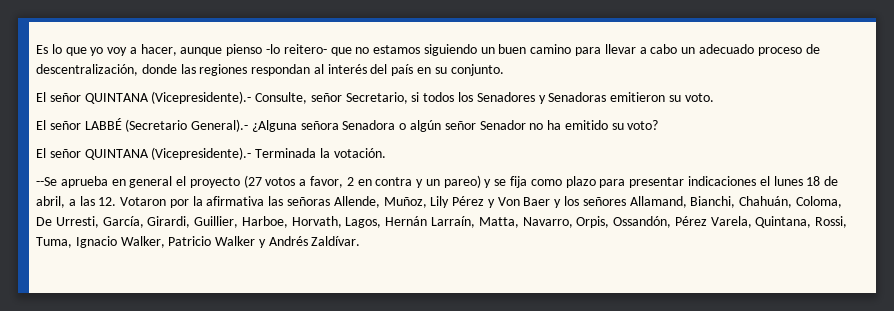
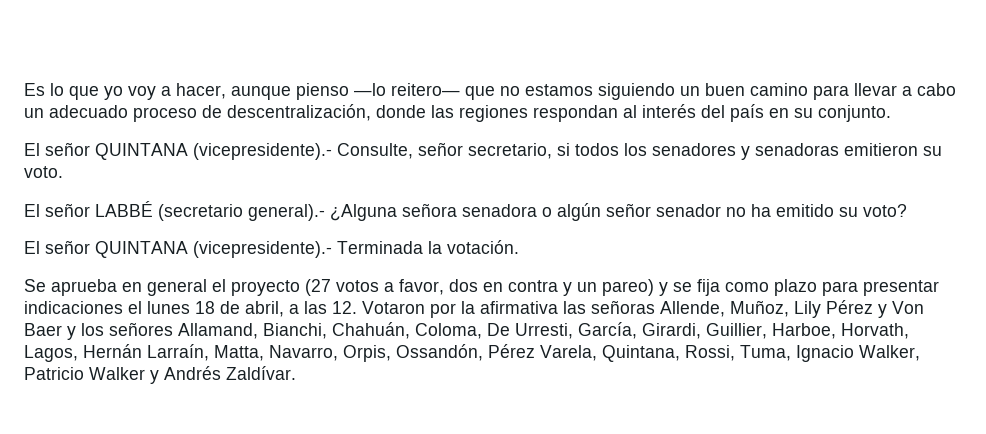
[266,44,327,54] -lo reitero- -> [354,83,460,96] —lo reitero—
[151,91,252,104] (Vicepresidente).- -> [193,143,332,160] (vicepresidente).-
[345,92,408,104] Secretario, -> [468,143,552,159] secretario,
[476,92,607,104] Senadores y Senadoras -> [652,143,839,160] senadores y senadoras
[125,119,249,132] (Secretario General).- -> [158,204,325,221] (secretario general).-
[342,120,396,130] Senadora -> [462,204,537,217] senadora
[479,120,526,130] Senador -> [656,204,721,217] senador
[151,147,252,160] (Vicepresidente).- -> [193,241,332,258] (vicepresidente).-
[36,177,57,186] --Se -> [24,279,46,292] Se
[346,177,354,186] 2 -> [449,279,478,292] dos

